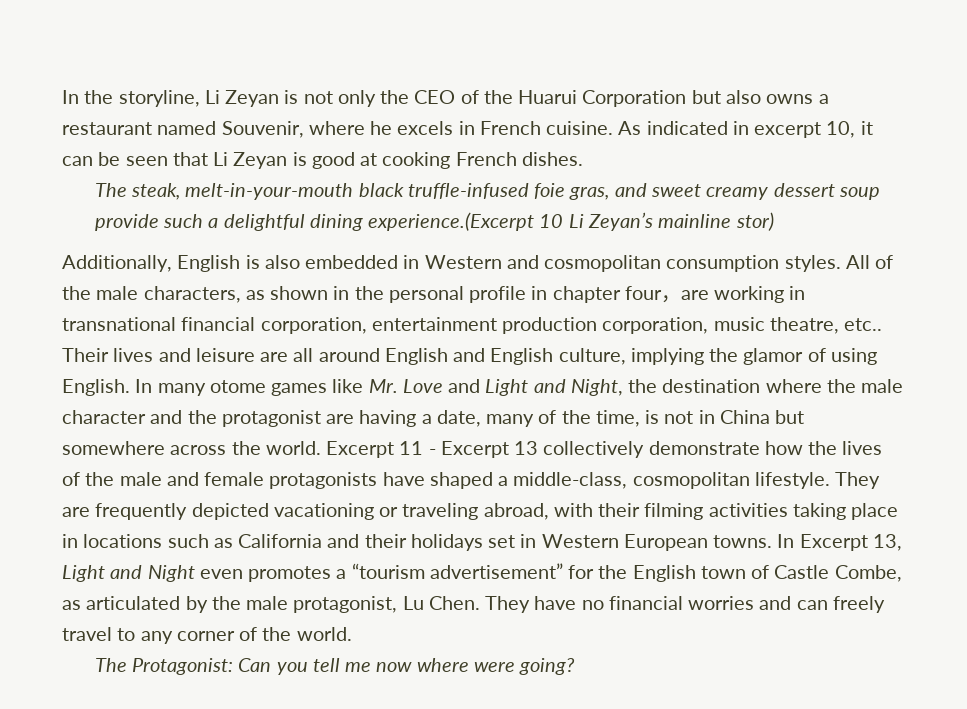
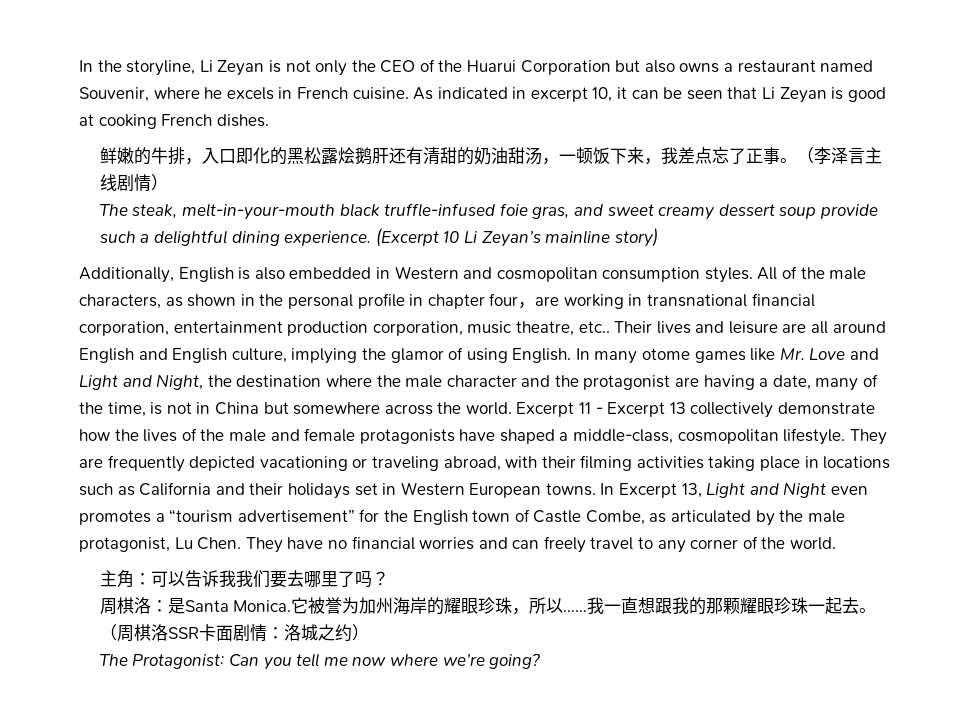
(583, 159) none -> [99,147,882,165] [99,174,168,192] // 鲜嫩的牛排，入口即化的黑松露烩鹅肝还有清甜的奶油甜汤，一顿饭下来，我差点忘了正事。（李泽言主线剧情）
[368,212,535,231] experience.(Excerpt -> [284,228,439,247] experience. (Excerpt
[735,212,774,231] stor) -> [614,228,658,247] story)
(352, 634) none -> [99,570,389,588] [99,597,877,615] [99,624,369,642] // 主角：可以告诉我我们要去哪里了吗？ // 周棋洛：是Santa Monica.它被誉为加州海岸的耀眼珍珠，所以……我一直想跟我的那颗耀眼珍珠一起去。（周棋洛SSR卡面剧情：洛城之约）
[473,661,515,672] were -> [442,654,485,666] we’re

